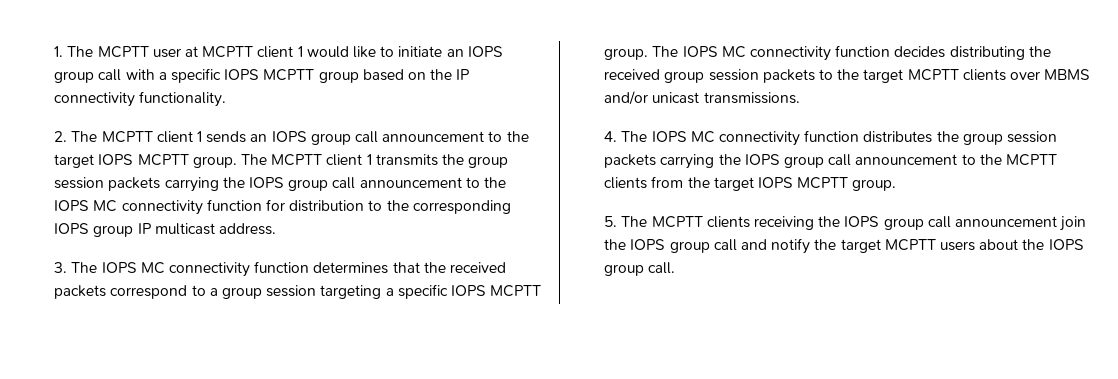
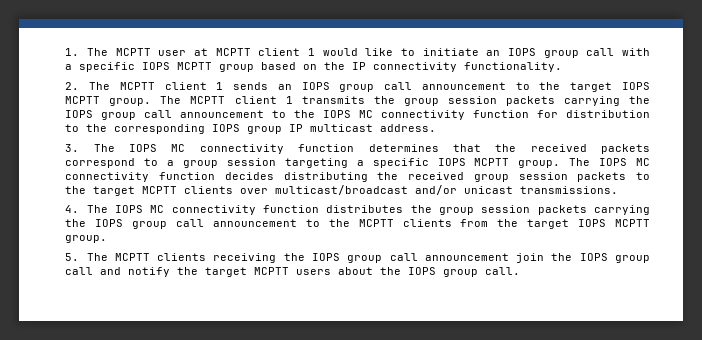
[1044,69,1091,80] MBMS -> [275,185,409,195] multicast/broadcast

